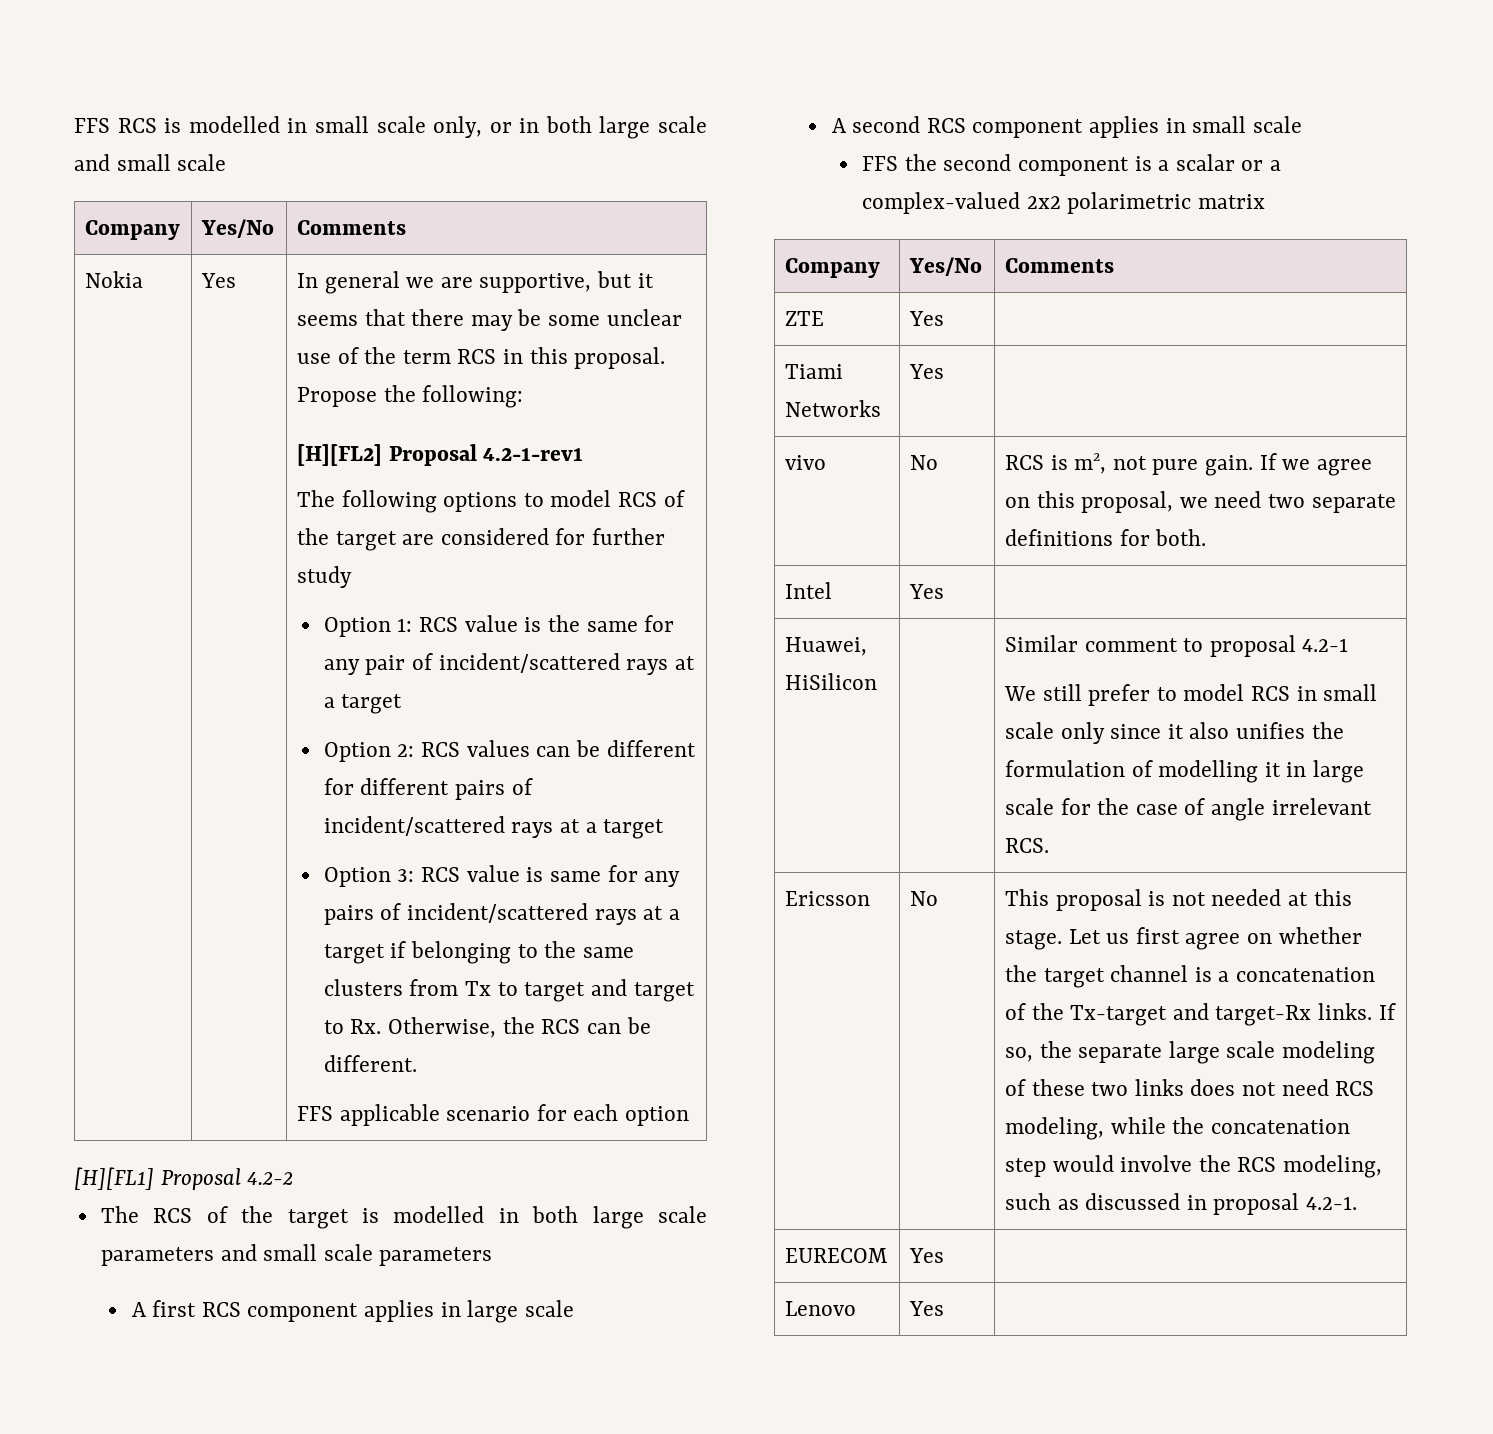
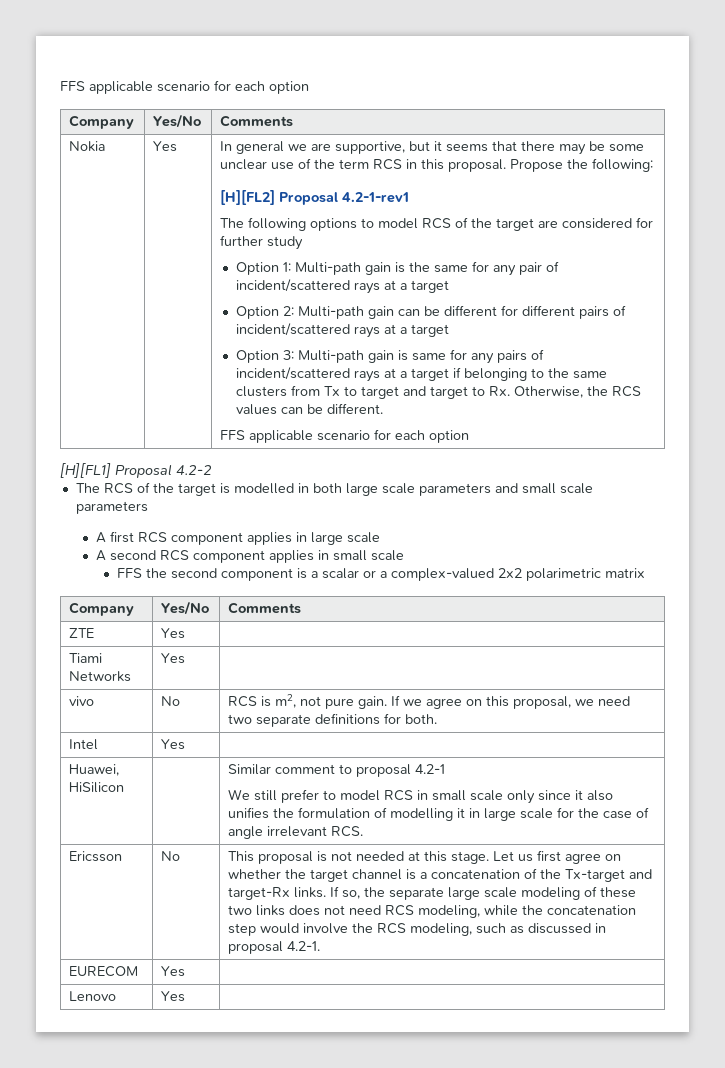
[74,116,707,139] [74,154,227,171] FFS RCS is modelled in small scale only, or in both large scale and small scale -> [60,80,309,94] FFS applicable scenario for each option
[419,615,518,632] RCS value -> [295,262,392,275] Multi-path gain
[421,740,530,757] RCS values -> [298,306,395,319] Multi-path gain
[421,865,520,882] RCS value -> [298,350,395,363] Multi-path gain
(581, 1026) none -> [236,404,278,415] values

